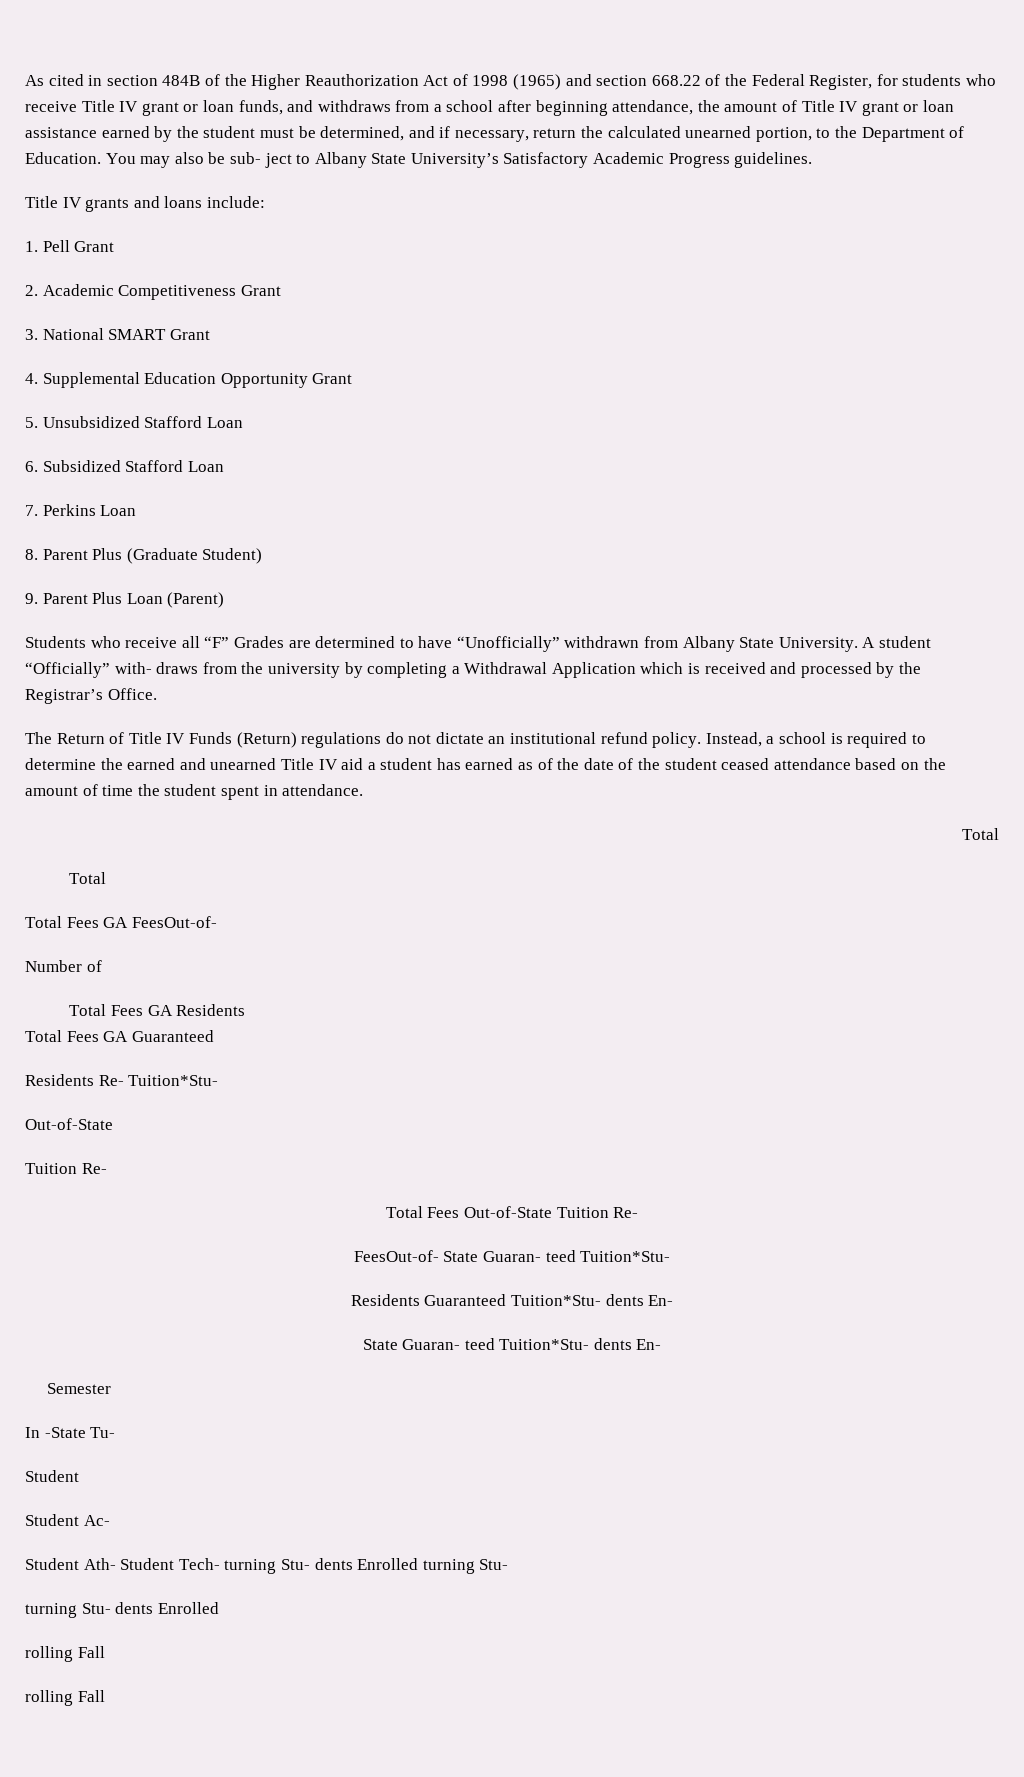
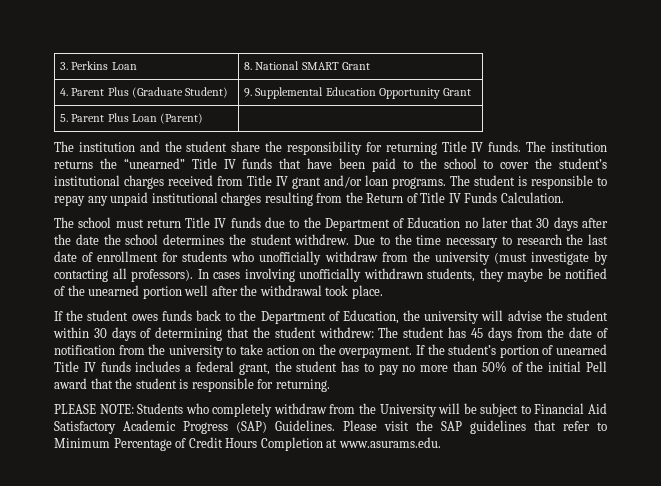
[25,74,996,90] [25,100,954,116] [25,126,965,142] [25,152,813,168] [25,196,265,212] [25,240,115,252] [25,284,281,300] [25,328,210,340] [25,372,353,388] [25,416,243,428] [25,460,224,472] [25,504,137,516] [25,548,263,564] [25,592,225,608] [25,636,932,652] [25,662,922,678] [25,688,157,704] [25,732,52,744] As cited in section 484B of the Higher Reauthorization Act of 1998 (1965) and section 668.22 of the Federal Register, for students who receive Title IV grant or loan funds, and withdraws from a school after beginning attendance, the amount of Title IV grant or loan assistance earned by the student must be determined, and if necessary, return the calculated unearned portion, to the Department of Education. You may also be sub- ject to Albany State University’s Satisfactory Academic Progress guidelines. // Title IV grants and loans include: // 1. Pell Grant // 2. Academic Competitiveness Grant // 3. National SMART Grant // 4. Supplemental Education Opportunity Grant // 5. Unsubsidized Stafford Loan // 6. Subsidized Stafford Loan // 7. Perkins Loan // 8. Parent Plus (Graduate Student) // 9. Parent Plus Loan (Parent) // Students who receive all “F” Grades are determined to have “Unofficially” withdrawn from Albany State University. A student “Officially” with- draws from the university by completing a Withdrawal Application which is received and processed by the Registrar’s Office. // The -> [60,61,137,70] [244,61,370,70] [60,87,228,98] [244,87,471,99] [60,113,203,124] [54,141,607,155] [54,158,607,172] [54,175,607,189] [54,192,363,206] 3. Perkins Loan | 8. National SMART Grant // 4. Parent Plus (Graduate Student) | 9. Supplemental Education Opportunity Grant // 5. Parent Plus Loan (Parent) | // The institution and the student share the responsibility for returning Title IV funds. The institution returns the “unearned” Title IV funds that have been paid to the school to cover the student’s institutional charges received from Title IV grant and/or loan programs. The student is responsible to repay any unpaid institutional charges resulting from the
[236,732,926,748] [25,758,946,770] [25,784,364,800] [962,828,999,840] [69,872,107,884] [25,916,217,928] [25,960,102,972] [69,1004,246,1016] [25,1030,214,1042] [25,1074,219,1086] [25,1118,113,1130] [25,1163,107,1174] [385,1206,639,1218] [353,1250,671,1262] [350,1294,674,1306] [362,1338,662,1350] [47,1383,112,1394] [25,1427,116,1438] [25,1470,79,1482] [25,1514,110,1526] [25,1558,509,1574] [25,1602,219,1618] [25,1646,105,1662] [25,1690,105,1706] (Return) regulations do not dictate an institutional refund policy. Instead, a school is required to determine the earned and unearned Title IV aid a student has earned as of the date of the student ceased attendance based on the amount of time the student spent in attendance. // Total // Total // Total Fees GA FeesOut-of- // Number of // Total Fees GA Residents // Total Fees GA Guaranteed // Residents Re- Tuition*Stu- // Out-of-State // Tuition Re- // Total Fees Out-of-State Tuition Re- // FeesOut-of- State Guaran- teed Tuition*Stu- // Residents Guaranteed Tuition*Stu- dents En- // State Guaran- teed Tuition*Stu- dents En- // Semester // In -State Tu- // Student // Student Ac- // Student Ath- Student Tech- turning Stu- dents Enrolled turning Stu- // turning Stu- dents Enrolled // rolling Fall // rolling Fall -> [500,192,564,203] [54,217,608,231] [54,234,608,248] [54,251,609,265] [54,268,607,282] [54,285,383,299] [54,310,608,324] [53,327,608,341] [54,344,608,358] [54,361,607,375] [54,378,330,392] [54,403,607,417] [54,420,607,434] [54,437,441,451] Calculation. // The school must return Title IV funds due to the Department of Education no later that 30 days after the date the school determines the student withdrew. Due to the time necessary to research the last date of enrollment for students who unofficially withdraw from the university (must investigate by contacting all professors). In cases involving unofficially withdrawn students, they maybe be notified of the unearned portion well after the withdrawal took place. // If the student owes funds back to the Department of Education, the university will advise the student within 30 days of determining that the student withdrew: The student has 45 days from the date of notification from the university to take action on the overpayment. If the student’s portion of unearned Title IV funds includes a federal grant, the student has to pay no more than 50% of the initial Pell award that the student is responsible for returning. // PLEASE NOTE: Students who completely withdraw from the University will be subject to Financial Aid Satisfactory Academic Progress (SAP) Guidelines. Please visit the SAP guidelines that refer to Minimum Percentage of Credit Hours Completion at www.asurams.edu.

